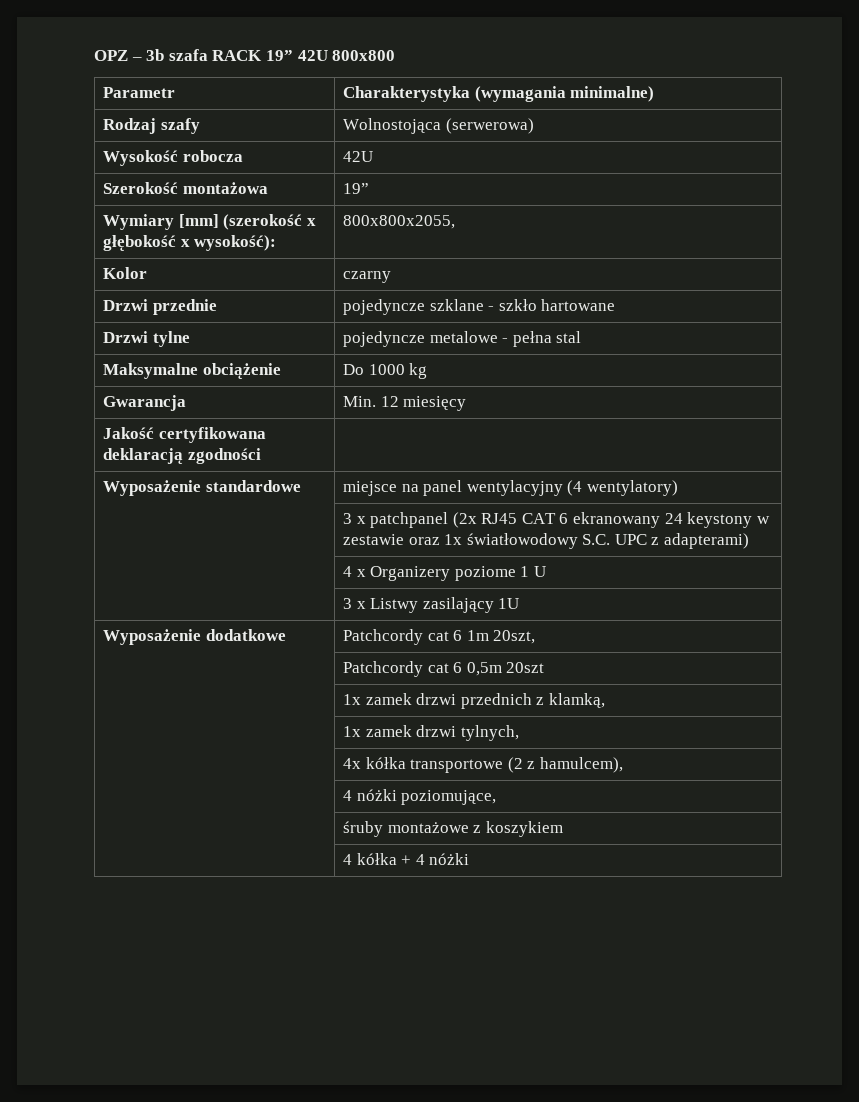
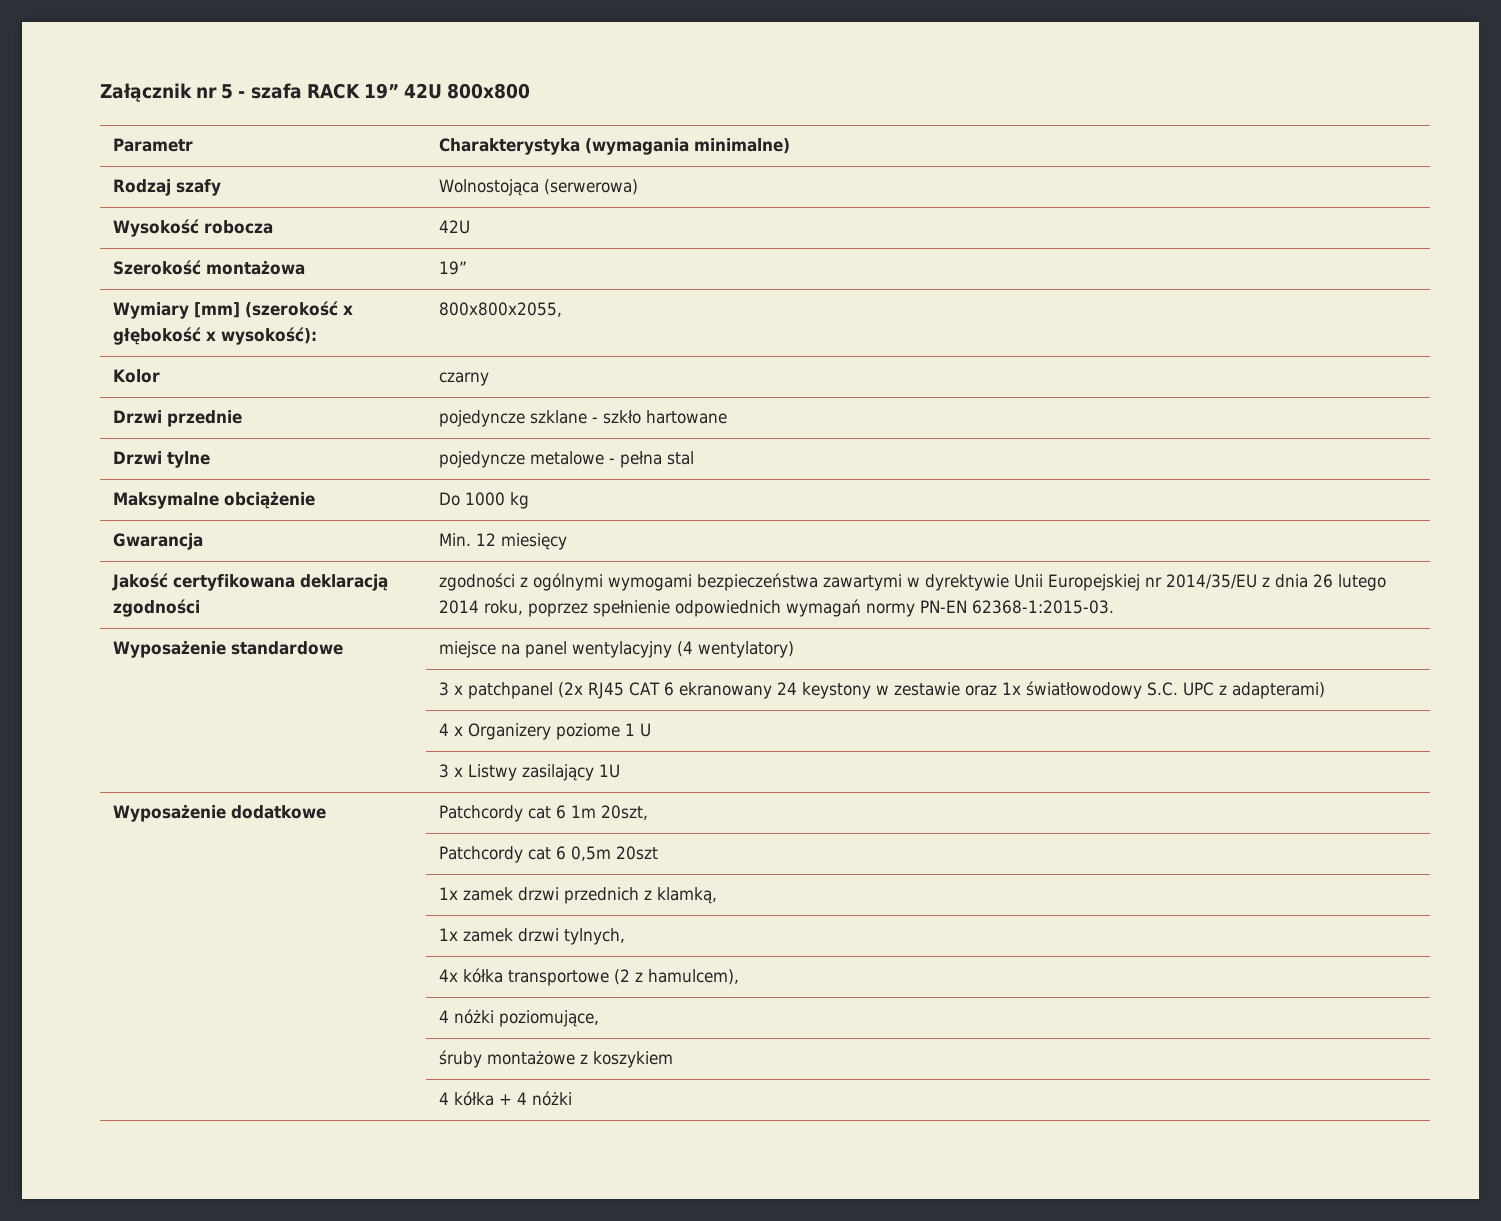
[94,49,165,61] OPZ – 3b -> [100,83,246,102] Załącznik nr 5 -
(261, 456) none -> [439,573,1387,591] [439,599,1115,617] zgodności z ogólnymi wymogami bezpieczeństwa zawartymi w dyrektywie Unii Europejskiej nr 2014/35/EU z dnia 26 lutego 2014 roku, poprzez spełnienie odpowiednich wymagań normy PN-EN 62368-1:2015-03.

